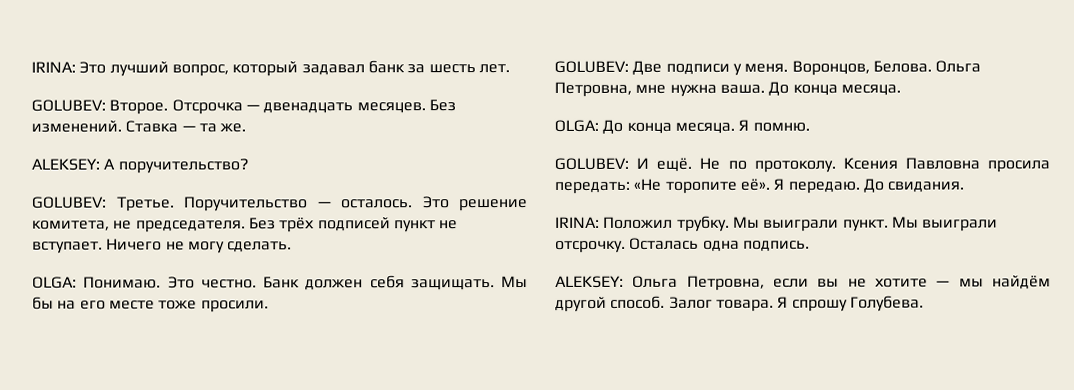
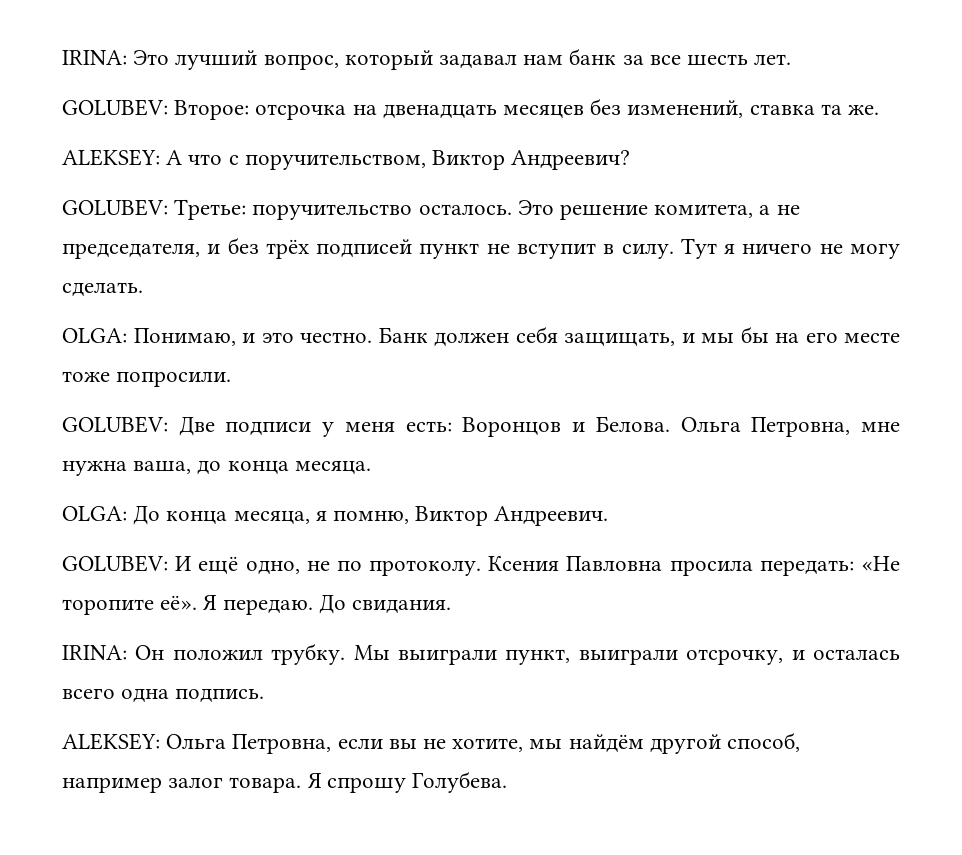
(365, 70) none -> [523,55,564,65] нам
(426, 69) none -> [649,55,681,65] все
[109,99,456,115] [31,120,247,133] [31,158,249,174] [32,196,528,212] [32,217,459,233] [32,238,163,254] Второе. Отсрочка — двенадцать месяцев. Без изменений. Ставка — та же. // ALEKSEY: А поручительство? // GOLUBEV: Третье. Поручительство — осталось. Это решение комитета, не председателя. Без трёх подписей пункт не вступает. Ничего -> [174,98,880,120] [62,149,631,170] [62,199,800,220] [62,237,813,259] Второе: отсрочка на двенадцать месяцев без изменений, ставка та же. // ALEKSEY: А что с поручительством, Виктор Андреевич? // GOLUBEV: Третье: поручительство осталось. Это решение комитета, а не председателя, и без трёх подписей пункт не вступит в силу. Тут я ничего
[83,276,195,289] Понимаю. Это -> [133,328,294,346] Понимаю, и это
[410,276,528,291] защищать. Мы -> [564,332,734,347] защищать, и мы
[200,300,269,313] просили. -> [116,371,232,387] попросили.
[744,60,870,76] меня. Воронцов, -> [344,417,586,437] меня есть: Воронцов и
[719,81,790,96] ваша. До -> [133,460,222,475] ваша, до
[674,119,810,134] месяца. Я помню. -> [233,506,609,526] месяца, я помню, Виктор Андреевич.
[656,157,721,172] ещё. Не -> [198,556,330,575] ещё одно, не
[603,216,674,229] Положил -> [135,645,263,660] Он положил
[842,216,999,232] [555,237,700,253] пункт. Мы выиграли отсрочку. Осталась -> [505,649,900,665] [62,688,115,699] пункт, выиграли отсрочку, и осталась всего
[875,278,951,288] хотите — -> [452,738,524,752] хотите,
[610,295,713,309] способ. Залог -> [727,732,801,752] [62,777,224,793] способ, например залог

